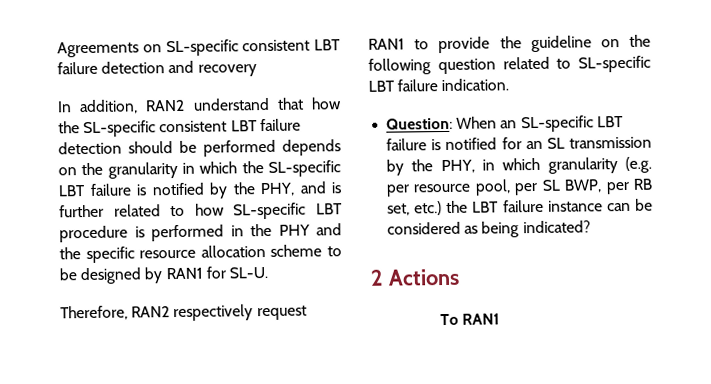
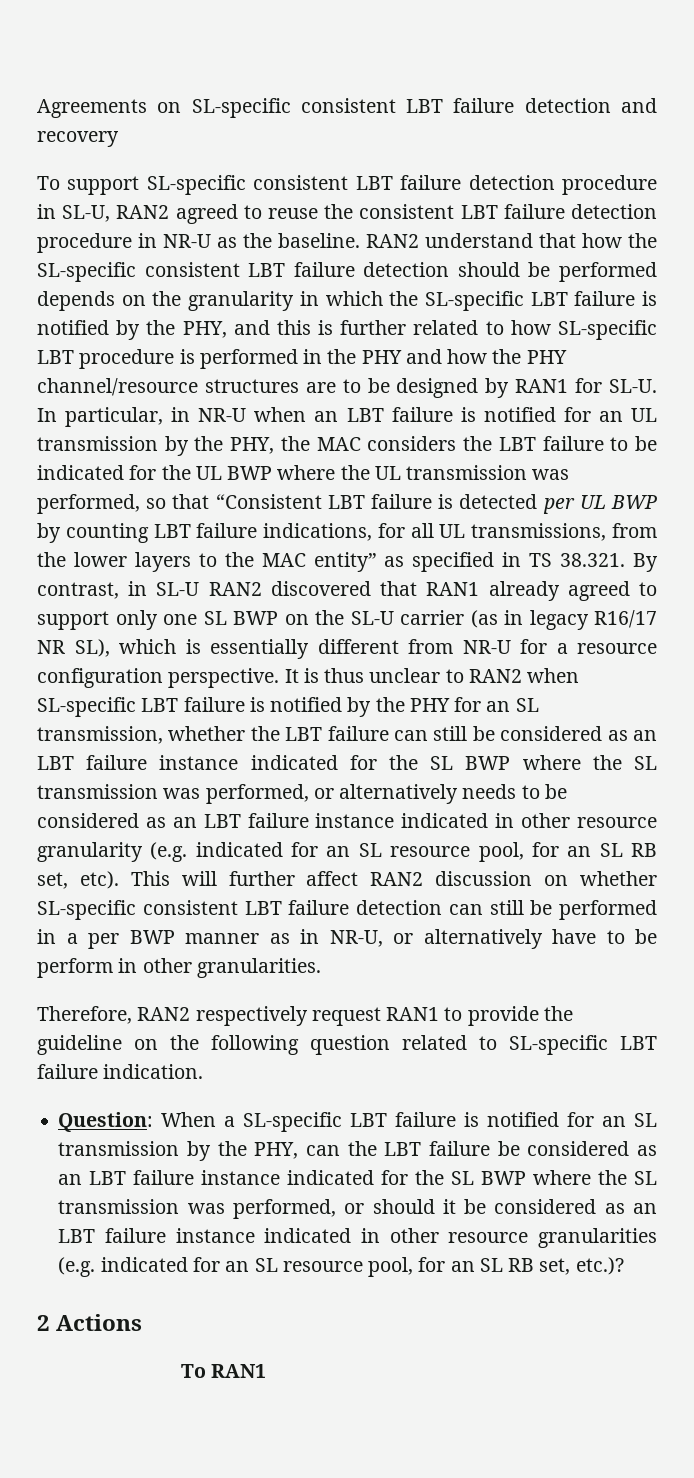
[57,99,139,115] In addition, -> [37,175,658,195] [37,204,657,224] [37,233,360,253] To support SL-specific consistent LBT failure detection procedure in SL-U, RAN2 agreed to reuse the consistent LBT failure detection procedure in NR-U as the baseline.
(327, 187) none -> [276,320,311,335] this
[59,244,323,264] the specific resource allocation scheme -> [447,349,567,364] [37,378,336,396] how the PHY channel/resource structures are
(268, 272) none -> [37,407,657,427] [37,436,658,456] [37,465,570,480] [37,494,657,514] [37,523,657,543] [37,552,658,572] [37,581,657,601] [37,610,657,630] [37,639,657,659] [37,668,580,688] [37,697,539,717] [37,726,657,744] [37,755,657,770] [37,784,567,804] [37,813,658,828] [37,842,658,862] [37,871,658,889] [37,900,657,920] [37,929,657,949] [37,958,321,978] In particular, in NR-U when an LBT failure is notified for an UL transmission by the PHY, the MAC considers the LBT failure to be indicated for the UL BWP where the UL transmission was performed, so that “Consistent LBT failure is detected per UL BWP by counting LBT failure indications, for all UL transmissions, from the lower layers to the MAC entity” as specified in TS 38.321. By contrast, in SL-U RAN2 discovered that RAN1 already agreed to support only one SL BWP on the SL-U carrier (as in legacy R16/17 NR SL), which is essentially different from NR-U for a resource configuration perspective. It is thus unclear to RAN2 when SL-specific LBT failure is notified by the PHY for an SL transmission, whether the LBT failure can still be considered as an LBT failure instance indicated for the SL BWP where the SL transmission was performed, or alternatively needs to be considered as an LBT failure instance indicated in other resource granularity (e.g. indicated for an SL resource pool, for an SL RB set, etc). This will further affect RAN2 discussion on whether SL-specific consistent LBT failure detection can still be performed in a per BWP manner as in NR-U, or alternatively have to be perform in other granularities.
[500,120,518,129] an -> [224,1116,236,1127] a
[482,156,652,174] [386,178,652,197] [387,198,653,216] [387,220,591,238] in which granularity (e.g. per resource pool, per SL BWP, per RB set, etc.) the LBT failure instance can be considered as being indicated? -> [306,1141,657,1156] [58,1170,657,1185] [58,1199,657,1219] [58,1228,657,1248] [58,1257,624,1277] can the LBT failure be considered as an LBT failure instance indicated for the SL BWP where the SL transmission was performed, or should it be considered as an LBT failure instance indicated in other resource granularities (e.g. indicated for an SL resource pool, for an SL RB set, etc.)?

